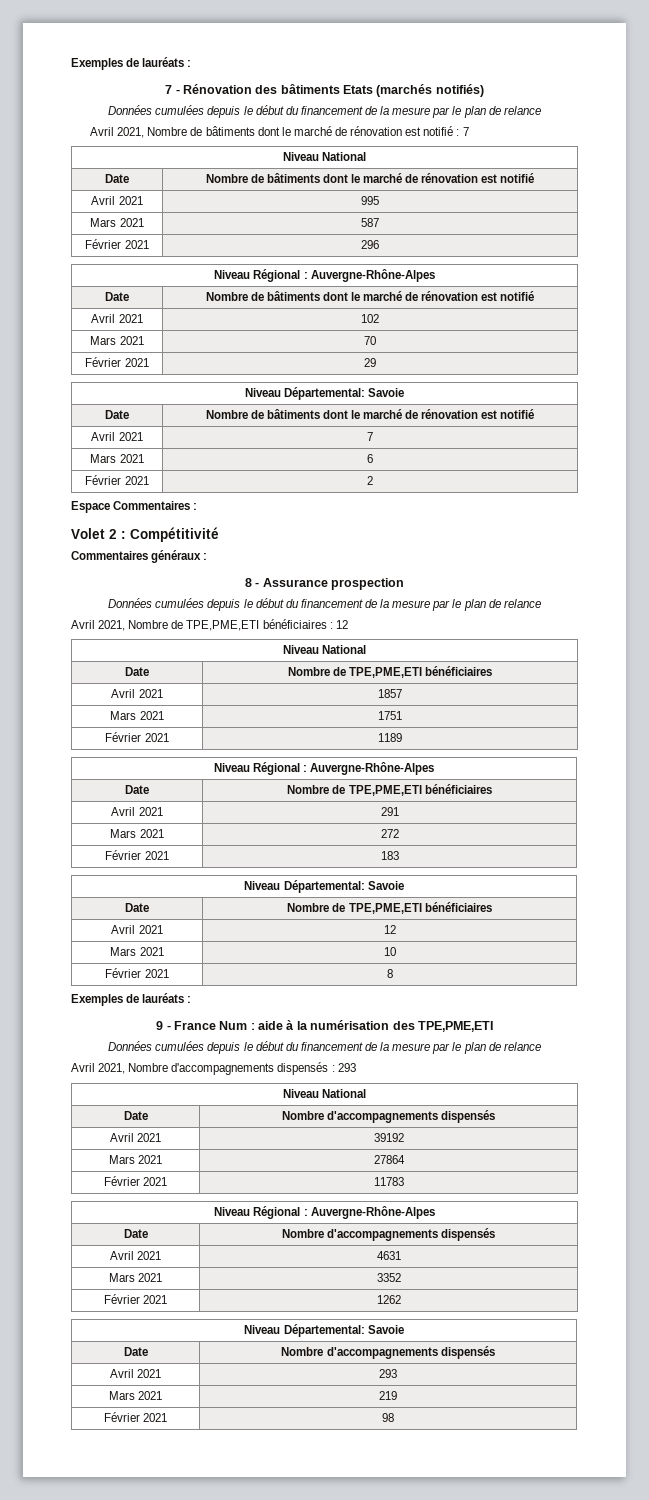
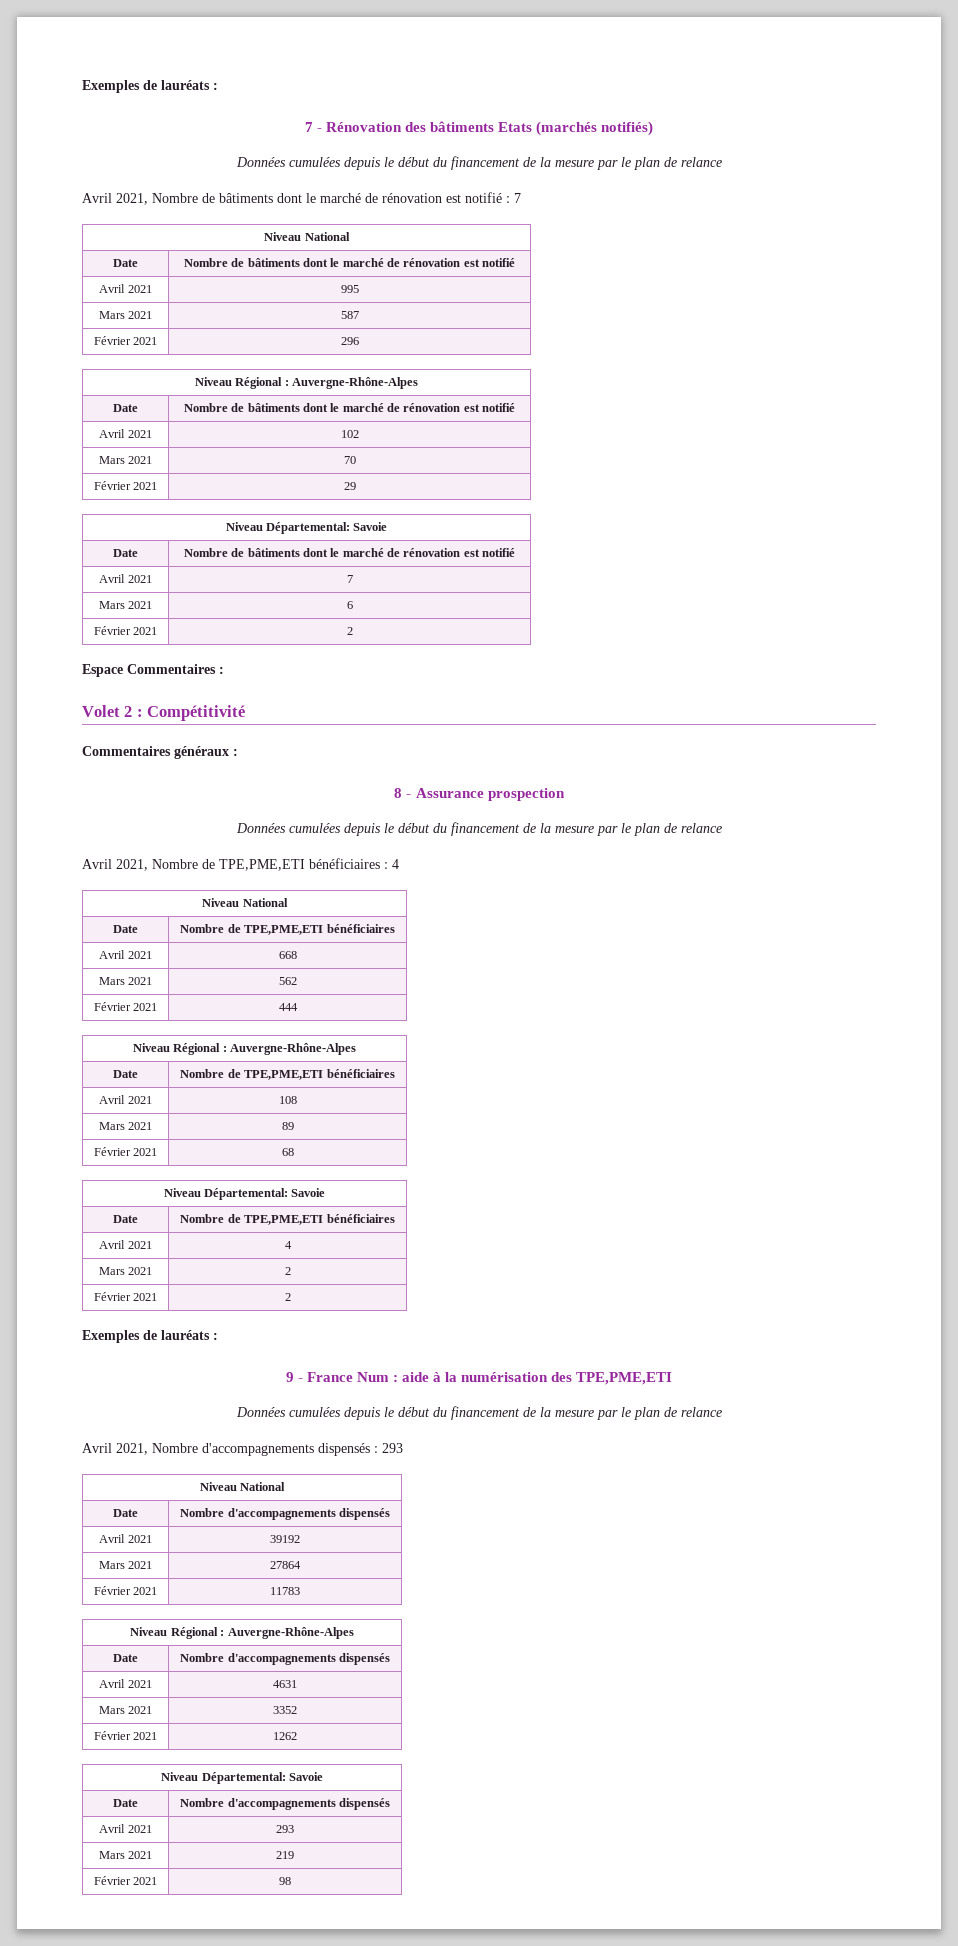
[335,620,348,629] 12 -> [392,859,399,869] 4
[377,689,402,698] [110,711,164,720] [377,711,402,720] [105,732,169,742] [377,733,402,742] 1857 // Mars 2021 | 1751 // Février 2021 | 1189 -> [278,951,297,959] [98,977,153,985] [278,977,297,985] [93,1002,158,1011] [278,1003,298,1011] 668 // Mars 2021 | 562 // Février 2021 | 444
[380,807,399,816] [110,829,164,838] [380,829,399,838] [105,850,169,860] [380,851,399,860] 291 // Mars 2021 | 272 // Février 2021 | 183 -> [278,1096,297,1104] [98,1122,153,1130] [281,1122,294,1130] [93,1147,158,1156] [281,1148,294,1156] 108 // Mars 2021 | 89 // Février 2021 | 68
[383,925,396,934] [110,947,164,956] [383,947,396,956] [105,968,169,978] [386,969,393,978] 12 // Mars 2021 | 10 // Février 2021 | 8 -> [284,1241,292,1249] [98,1267,153,1275] [284,1267,291,1275] [93,1292,158,1301] [284,1293,291,1301] 4 // Mars 2021 | 2 // Février 2021 | 2

